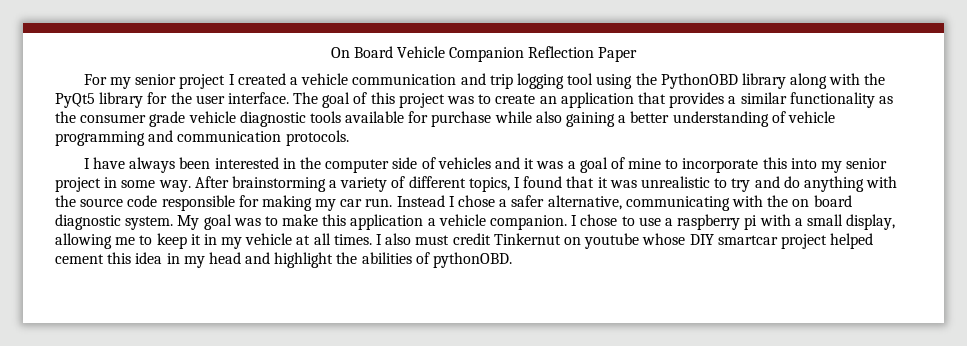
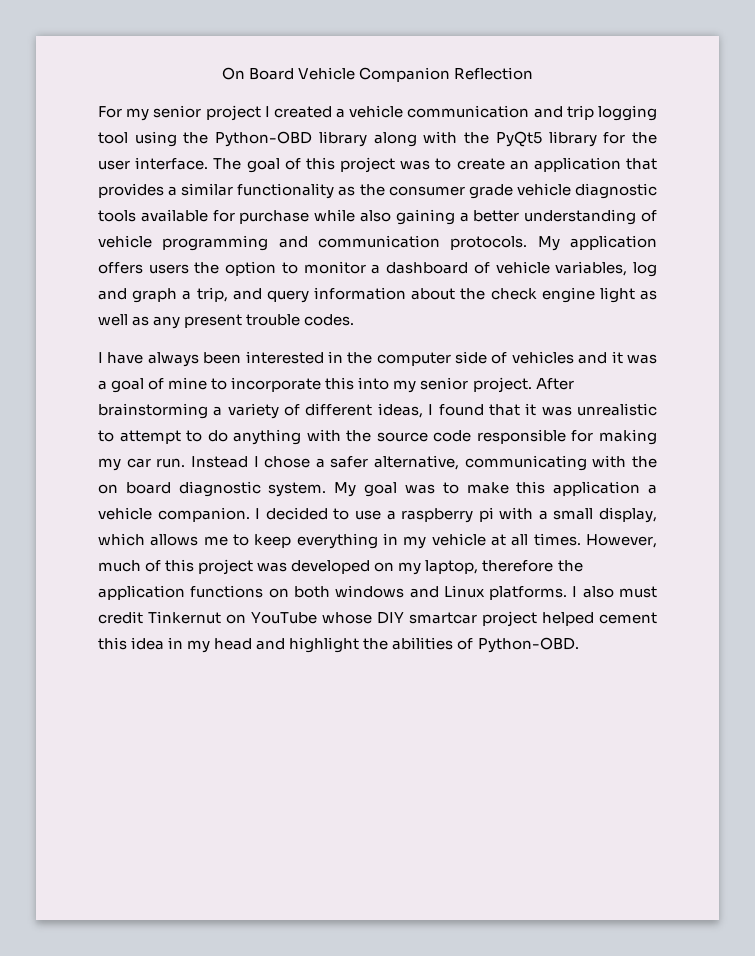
[598,47,638,62] Paper -> (534, 73) none
[660,73,738,89] PythonOBD -> [215,131,313,147] Python-OBD
(349, 138) none -> [537,235,658,251] [98,261,658,277] [98,287,658,303] [98,314,355,329] My application offers users the option to monitor a dashboard of vehicle variables, log and graph a trip, and query information about the check engine light as well as any present trouble codes.
[55,177,191,192] project in some way. -> [472,377,532,393] project.
[468,177,510,192] topics, -> [377,403,423,418] ideas,
[731,176,780,192] try and -> [119,430,203,444] attempt to
[580,214,618,226] chose -> [265,507,328,520] decided
[55,233,112,249] allowing -> [98,533,199,546] which allows
[190,234,201,245] it -> [296,533,378,549] everything
(372, 239) none -> [585,534,657,548] [98,559,583,575] [98,585,568,600] However, much of this project was developed on my laptop, therefore the application functions on both windows and Linux platforms.
[584,233,640,249] youtube -> [251,612,317,624] YouTube
[433,252,513,268] pythonOBD. -> [477,637,579,653] Python-OBD.

